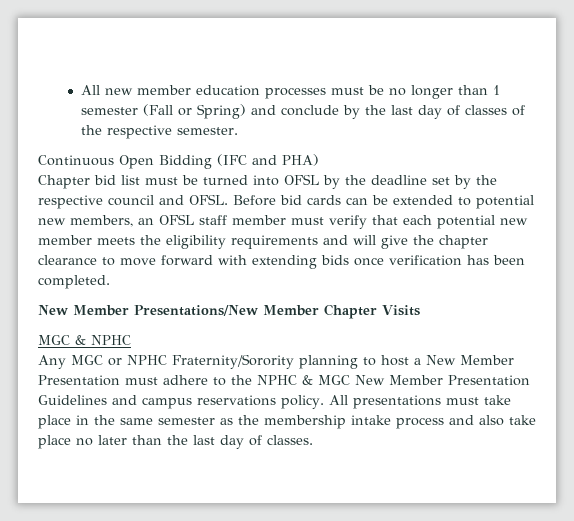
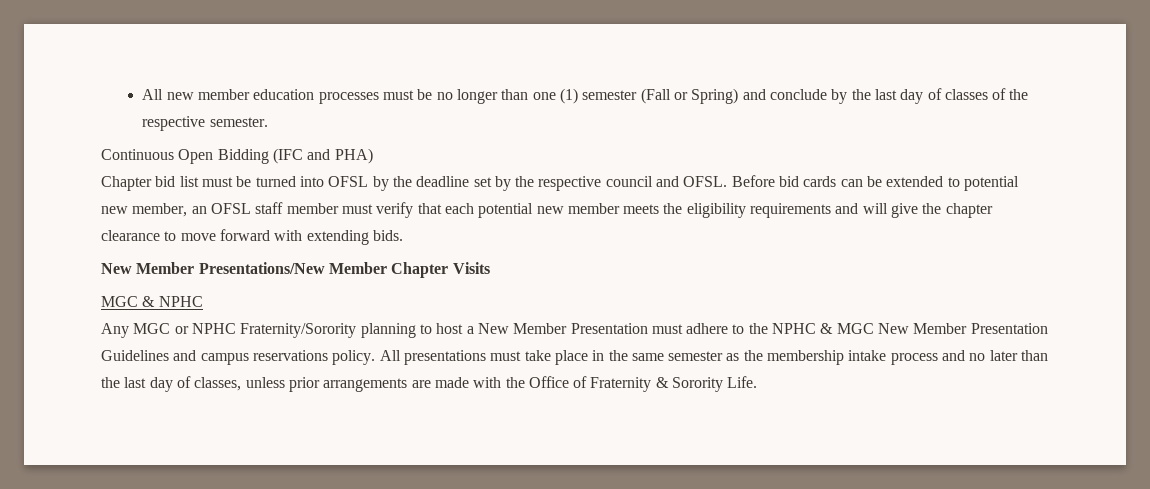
[493,85,501,95] 1 -> [532,88,579,104] one (1)
[70,215,133,227] members, -> [132,203,188,217] member,
[321,255,525,266] [38,275,110,289] bids once verification has been completed. -> [372,230,403,241] bids.
[479,415,536,426] [38,435,71,449] also take place -> (966, 355) none
[267,435,313,445] classes. -> [194,376,758,392] classes, unless prior arrangements are made with the Office of Fraternity & Sorority Life.

